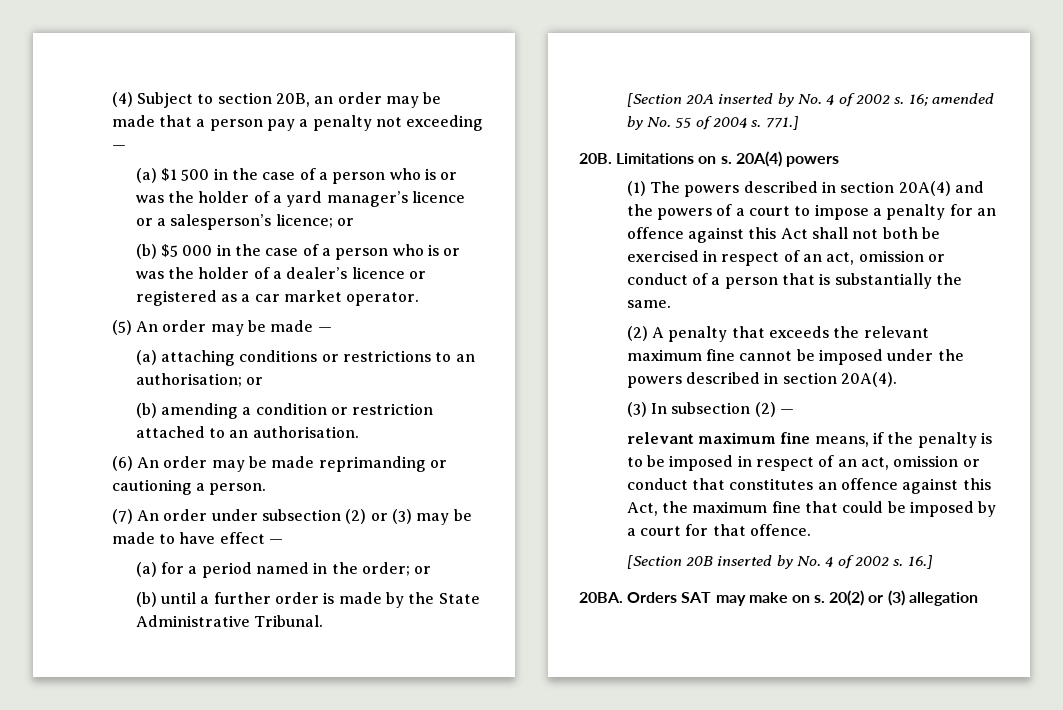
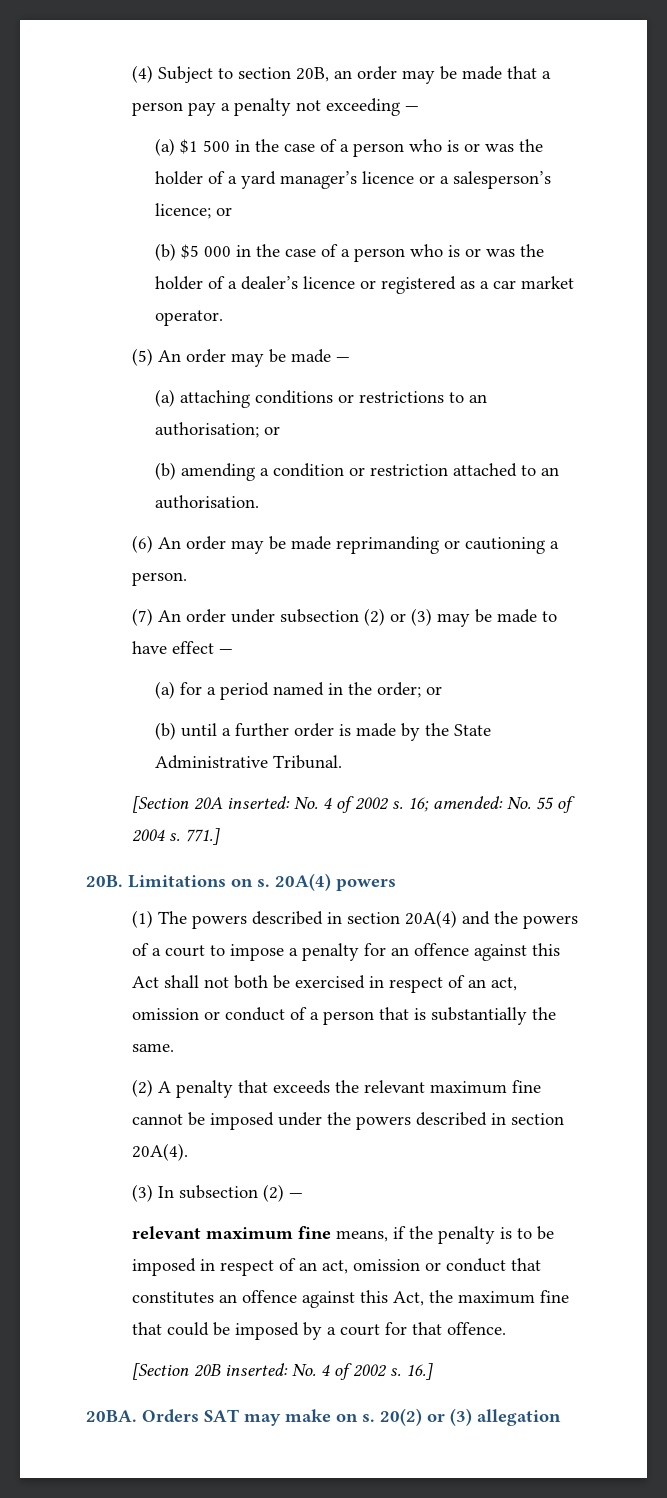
[718,93,794,107] inserted by -> [227,796,291,809] inserted:
[932,93,995,104] [626,116,643,130] amended by -> [433,796,504,809] amended:
[717,555,793,569] inserted by -> [225,1363,289,1376] inserted:

